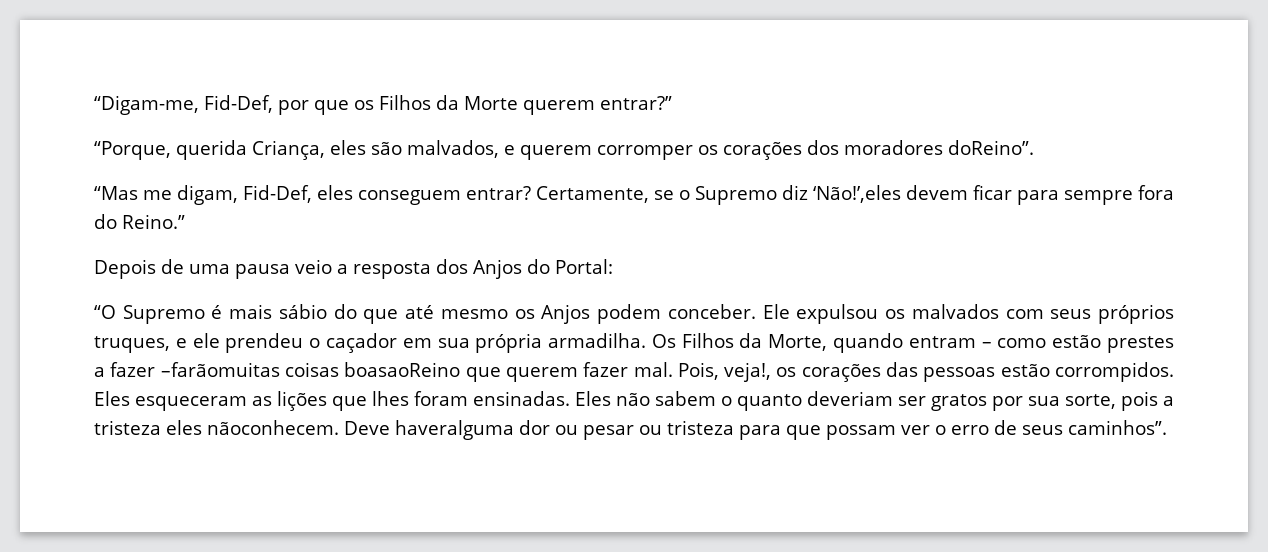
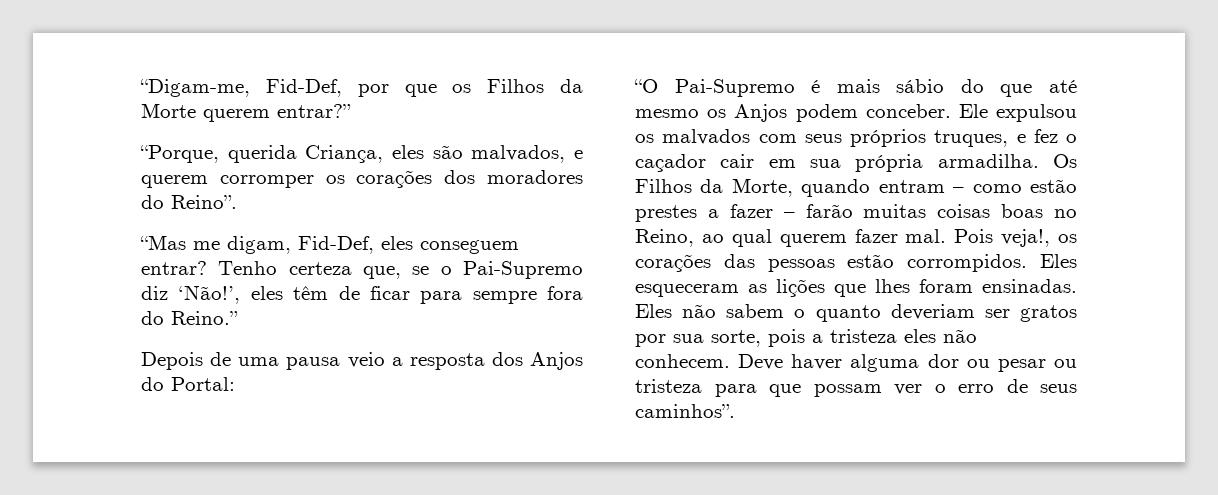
[948,140,1034,155] doReino”. -> [141,195,237,209] do Reino”.
[536,185,968,205] Certamente, se o Supremo diz ‘Não!’,eles devem -> [218,261,583,279] [141,285,360,304] Tenho certeza que, se o Pai-Supremo diz ‘Não!’, eles têm de
[122,305,205,324] Supremo -> [674,79,795,97] Pai-Supremo
[192,333,304,353] ele prendeu -> [1033,129,1058,143] fez
(397, 343) none -> [720,154,755,168] cair
[160,362,501,382] –farãomuitas coisas boasaoReino que -> [783,204,1077,218] [635,229,772,247] – farão muitas coisas boas no Reino, ao qual
[677,362,719,380] Pois, -> [954,229,994,243] Pois
[207,420,514,440] nãoconhecem. Deve haveralguma -> [943,329,977,343] [635,354,920,372] não conhecem. Deve haver alguma

